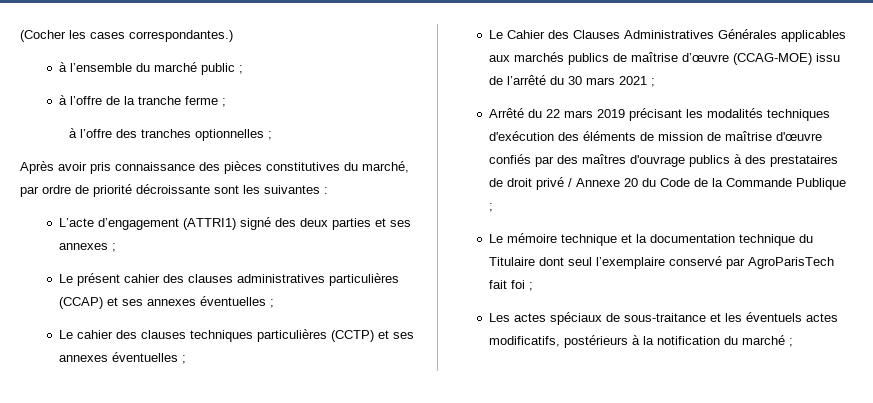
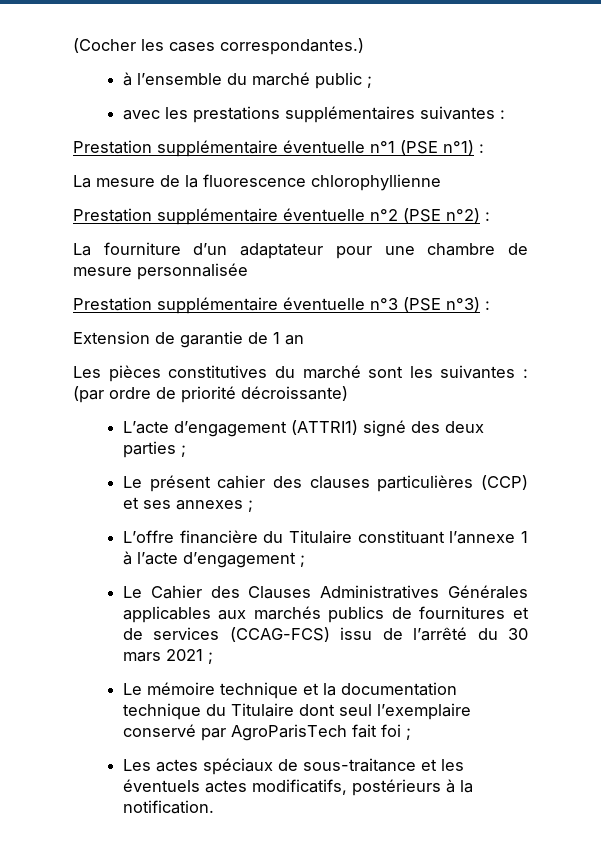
[58,95,226,107] [68,128,272,141] [20,161,409,174] [20,184,210,197] à l’offre de la tranche ferme ; // à l’offre des tranches optionnelles ; // Après avoir pris connaissance des pièces constitutives du marché, par ordre de priorité décroissante -> [122,106,505,123] [73,140,484,157] [73,174,441,191] [73,208,490,225] [73,242,528,259] [73,263,248,280] [73,297,490,314] [73,331,304,348] [73,365,361,382] avec les prestations supplémentaires suivantes : // Prestation supplémentaire éventuelle n°1 (PSE n°1) : // La mesure de la fluorescence chlorophyllienne // Prestation supplémentaire éventuelle n°2 (PSE n°2) : // La fourniture d’un adaptateur pour une chambre de mesure personnalisée // Prestation supplémentaire éventuelle n°3 (PSE n°3) : // Extension de garantie de 1 an // Les pièces constitutives du marché
(328, 190) none -> [73,386,348,403] (par ordre de priorité décroissante)
[374,218,411,227] [58,243,108,250] et ses annexes -> (176, 449) none
[236,273,399,286] [58,296,274,309] [58,329,414,342] [58,352,178,362] administratives particulières (CCAP) et ses annexes éventuelles ; // Le cahier des clauses techniques particulières (CCTP) et ses annexes éventuelles -> [377,475,528,492] [122,497,253,512] [122,530,528,544] [122,551,296,568] particulières (CCP) et ses annexes ; // L’offre financière du Titulaire constituant l’annexe 1 à l’acte d’engagement
[630,52,812,65] maîtrise d’œuvre (CCAG-MOE) -> [419,606,529,619] [122,627,330,642] fournitures et de services (CCAG-FCS)
[488,108,830,121] [488,131,822,141] [488,154,838,167] [488,177,846,190] [488,203,493,212] // Arrêté du 22 mars 2019 précisant les modalités techniques d'exécution des éléments de mission de maîtrise d'œuvre confiés par des maîtres d'ouvrage publics à des prestataires de droit privé / Annexe 20 du Code de la Commande Publique ; -> (213, 658) none
[656,335,793,347] notification du marché ; -> [122,800,214,814] notification.

